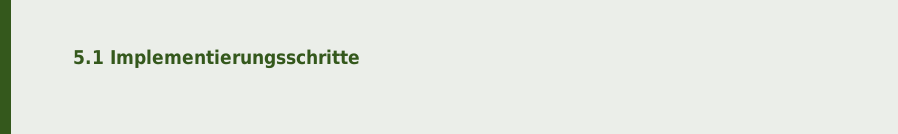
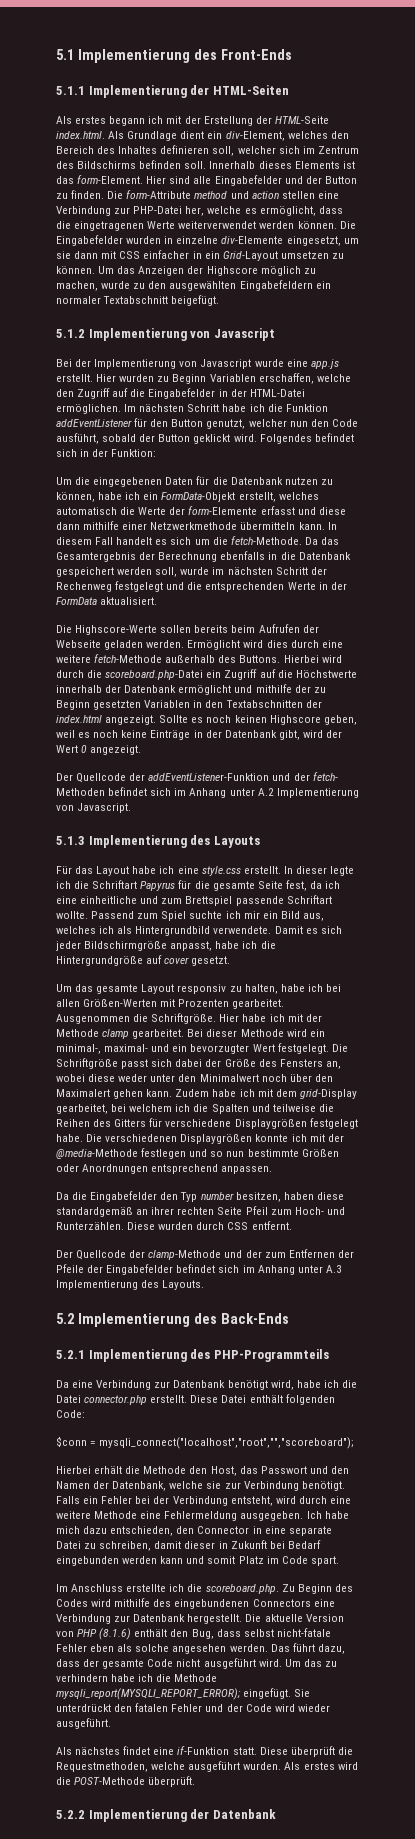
[110,49,360,69] Implementierungsschritte -> [77,49,292,63] [56,85,289,98] [56,116,329,126] [56,131,349,141] [56,145,359,156] [56,160,355,169] [56,175,357,186] [56,190,339,199] [56,206,343,216] [56,221,356,231] [56,235,359,246] [56,250,344,261] [56,266,316,276] [56,280,331,291] [56,295,220,306] [56,328,275,341] [56,359,339,369] [56,373,351,384] [56,388,305,399] [56,404,328,414] [56,418,358,429] [56,433,354,444] [56,449,157,457] [56,476,333,487] [56,492,319,502] [56,506,346,515] [56,521,337,530] [56,536,339,545] [56,551,351,562] [56,567,327,577] [56,581,347,592] [56,597,158,605] [56,624,319,635] [56,640,343,650] [56,654,342,663] [56,669,357,680] [56,684,326,695] [56,700,322,710] [56,715,357,725] [56,730,343,740] [56,745,142,755] [56,772,338,783] [56,787,359,798] [56,803,132,813] [56,835,260,848] [56,866,355,876] [56,880,341,891] [56,895,332,906] [56,911,324,921] [56,926,342,936] [56,941,276,951] [56,955,231,966] [56,984,341,994] [56,999,285,1009] [56,1013,322,1024] [56,1029,325,1039] [56,1043,348,1054] [56,1058,341,1069] [56,1074,333,1082] [56,1089,357,1099] [56,1104,334,1114] [56,1118,358,1129] [56,1134,344,1144] [56,1148,339,1159] [56,1164,273,1174] [56,1191,344,1202] [56,1206,345,1217] [56,1221,292,1230] [56,1249,354,1260] [56,1264,342,1275] [56,1280,205,1290] [56,1313,289,1327] [56,1349,329,1362] [56,1380,357,1390] [56,1394,335,1405] [56,1410,85,1418] [56,1436,355,1449] [56,1466,349,1476] [56,1481,345,1491] [56,1496,351,1506] [56,1511,349,1521] [56,1526,332,1536] [56,1540,321,1551] [56,1556,339,1566] [56,1584,353,1594] [56,1598,335,1609] [56,1614,344,1624] [56,1628,331,1640] [56,1643,345,1654] [56,1658,337,1669] [56,1674,218,1682] [56,1688,311,1700] [56,1703,330,1712] [56,1718,111,1729] [56,1746,353,1757] [56,1761,358,1772] [56,1776,196,1787] [56,1809,276,1822] Implementierung des Front-Ends // 5.1.1 Implementierung der HTML-Seiten // Als erstes begann ich mit der Erstellung der HTML-Seite index.html. Als Grundlage dient ein div-Element, welches den Bereich des Inhaltes definieren soll, welcher sich im Zentrum des Bildschirms befinden soll. Innerhalb dieses Elements ist das form-Element. Hier sind alle Eingabefelder und der Button zu finden. Die form-Attribute method und action stellen eine Verbindung zur PHP-Datei her, welche es ermöglicht, dass die eingetragenen Werte weiterverwendet werden können. Die Eingabefelder wurden in einzelne div-Elemente eingesetzt, um sie dann mit CSS einfacher in ein Grid-Layout umsetzen zu können. Um das Anzeigen der Highscore möglich zu machen, wurde zu den ausgewählten Eingabefeldern ein normaler Textabschnitt beigefügt. // 5.1.2 Implementierung von Javascript // Bei der Implementierung von Javascript wurde eine app.js erstellt. Hier wurden zu Beginn Variablen erschaffen, welche den Zugriff auf die Eingabefelder in der HTML-Datei ermöglichen. Im nächsten Schritt habe ich die Funktion addEventListener für den Button genutzt, welcher nun den Code ausführt, sobald der Button geklickt wird. Folgendes befindet sich in der Funktion: // Um die eingegebenen Daten für die Datenbank nutzen zu können, habe ich ein FormData-Objekt erstellt, welches automatisch die Werte der form-Elemente erfasst und diese dann mithilfe einer Netzwerkmethode übermitteln kann. In diesem Fall handelt es sich um die fetch-Methode. Da das Gesamtergebnis der Berechnung ebenfalls in die Datenbank gespeichert werden soll, wurde im nächsten Schritt der Rechenweg festgelegt und die entsprechenden Werte in der FormData aktualisiert. // Die Highscore-Werte sollen bereits beim Aufrufen der Webseite geladen werden. Ermöglicht wird dies durch eine weitere fetch-Methode außerhalb des Buttons. Hierbei wird durch die scoreboard.php-Datei ein Zugriff auf die Höchstwerte innerhalb der Datenbank ermöglicht und mithilfe der zu Beginn gesetzten Variablen in den Textabschnitten der index.html angezeigt. Sollte es noch keinen Highscore geben, weil es noch keine Einträge in der Datenbank gibt, wird der Wert 0 angezeigt. // Der Quellcode der addEventListener-Funktion und der fetch- Methoden befindet sich im Anhang unter A.2 Implementierung von Javascript. // 5.1.3 Implementierung des Layouts // Für das Layout habe ich eine style.css erstellt. In dieser legte ich die Schriftart Papyrus für die gesamte Seite fest, da ich eine einheitliche und zum Brettspiel passende Schriftart wollte. Passend zum Spiel suchte ich mir ein Bild aus, welches ich als Hintergrundbild verwendete. Damit es sich jeder Bildschirmgröße anpasst, habe ich die Hintergrundgröße auf cover gesetzt. // Um das gesamte Layout responsiv zu halten, habe ich bei allen Größen-Werten mit Prozenten gearbeitet. Ausgenommen die Schriftgröße. Hier habe ich mit der Methode clamp gearbeitet. Bei dieser Methode wird ein minimal-, maximal- und ein bevorzugter Wert festgelegt. Die Schriftgröße passt sich dabei der Größe des Fensters an, wobei diese weder unter den Minimalwert noch über den Maximalert gehen kann. Zudem habe ich mit dem grid-Display gearbeitet, bei welchem ich die Spalten und teilweise die Reihen des Gitters für verschiedene Displaygrößen festgelegt habe. Die verschiedenen Displaygrößen konnte ich mit der @media-Methode festlegen und so nun bestimmte Größen oder Anordnungen entsprechend anpassen. // Da die Eingabefelder den Typ number besitzen, haben diese standardgemäß an ihrer rechten Seite Pfeil zum Hoch- und Runterzählen. Diese wurden durch CSS entfernt. // Der Quellcode der clamp-Methode und der zum Entfernen der Pfeile der Eingabefelder befindet sich im Anhang unter A.3 Implementierung des Layouts. // 5.2 Implementierung des Back-Ends // 5.2.1 Implementierung des PHP-Programmteils // Da eine Verbindung zur Datenbank benötigt wird, habe ich die Datei connector.php erstellt. Diese Datei enthält folgenden Code: // $conn = mysqli_connect("localhost","root","","scoreboard"); // Hierbei erhält die Methode den Host, das Passwort und den Namen der Datenbank, welche sie zur Verbindung benötigt. Falls ein Fehler bei der Verbindung entsteht, wird durch eine weitere Methode eine Fehlermeldung ausgegeben. Ich habe mich dazu entschieden, den Connector in eine separate Datei zu schreiben, damit dieser in Zukunft bei Bedarf eingebunden werden kann und somit Platz im Code spart. // Im Anschluss erstellte ich die scoreboard.php. Zu Beginn des Codes wird mithilfe des eingebundenen Connectors eine Verbindung zur Datenbank hergestellt. Die aktuelle Version von PHP (8.1.6) enthält den Bug, dass selbst nicht-fatale Fehler eben als solche angesehen werden. Das führt dazu, dass der gesamte Code nicht ausgeführt wird. Um das zu verhindern habe ich die Methode mysqli_report(MYSQLI_REPORT_ERROR); eingefügt. Sie unterdrückt den fatalen Fehler und der Code wird wieder ausgeführt. // Als nächstes findet eine if-Funktion statt. Diese überprüft die Requestmethoden, welche ausgeführt wurden. Als erstes wird die POST-Methode überprüft. // 5.2.2 Implementierung der Datenbank

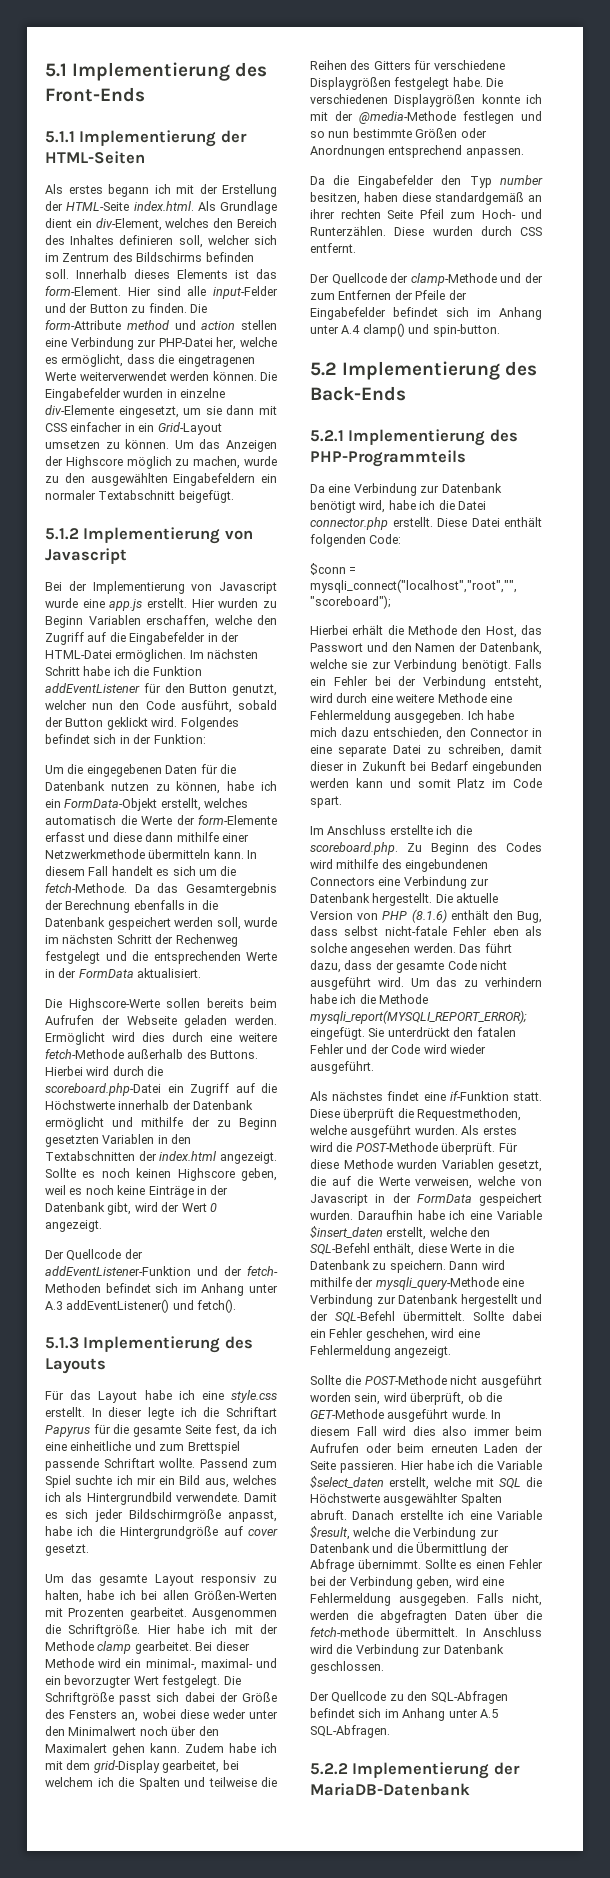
[214,175,282,186] Eingabefelder -> [213,286,278,299] input-Felder
[257,788,359,798] [56,803,132,813] A.2 Implementierung von Javascript. -> [45,1299,237,1313] A.3 addEventListener() und fetch().
[325,1265,342,1273] [56,1280,205,1290] A.3 Implementierung des Layouts. -> [341,323,500,337] A.4 clamp() und spin-button.
(196, 1781) none -> [498,1143,518,1152] [310,1159,542,1172] [310,1176,542,1189] [310,1193,542,1206] [310,1210,542,1220] [310,1226,491,1240] [310,1243,514,1256] [310,1260,505,1273] [310,1277,525,1290] [310,1294,542,1307] [310,1311,542,1323] [310,1328,480,1341] [310,1345,452,1358] [310,1375,542,1388] [310,1392,502,1405] [310,1409,502,1422] [310,1426,542,1436] [310,1443,543,1453] [310,1460,542,1473] [310,1476,542,1490] [310,1493,502,1506] [310,1510,542,1520] [310,1526,499,1540] [310,1542,509,1556] [310,1559,543,1572] [310,1576,504,1589] [310,1593,542,1606] [310,1610,542,1623] [310,1627,542,1637] [310,1644,504,1657] [310,1661,384,1674] [310,1691,508,1704] [310,1708,498,1721] [310,1725,390,1738] Für diese Methode wurden Variablen gesetzt, die auf die Werte verweisen, welche von Javascript in der FormData gespeichert wurden. Daraufhin habe ich eine Variable $insert_daten erstellt, welche den SQL-Befehl enthält, diese Werte in die Datenbank zu speichern. Dann wird mithilfe der mysqli_query-Methode eine Verbindung zur Datenbank hergestellt und der SQL-Befehl übermittelt. Sollte dabei ein Fehler geschehen, wird eine Fehlermeldung angezeigt. // Sollte die POST-Methode nicht ausgeführt worden sein, wird überprüft, ob die GET-Methode ausgeführt wurde. In diesem Fall wird dies also immer beim Aufrufen oder beim erneuten Laden der Seite passieren. Hier habe ich die Variable $select_daten erstellt, welche mit SQL die Höchstwerte ausgewählter Spalten abruft. Danach erstellte ich eine Variable $result, welche die Verbindung zur Datenbank und die Übermittlung der Abfrage übernimmt. Sollte es einen Fehler bei der Verbindung geben, wird eine Fehlermeldung ausgegeben. Falls nicht, werden die abgefragten Daten über die fetch-methode übermittelt. In Anschluss wird die Verbindung zur Datenbank geschlossen. // Der Quellcode zu den SQL-Abfragen befindet sich im Anhang unter A.5 SQL-Abfragen.
[212,1809,276,1819] Datenbank -> [310,1783,470,1796] MariaDB-Datenbank

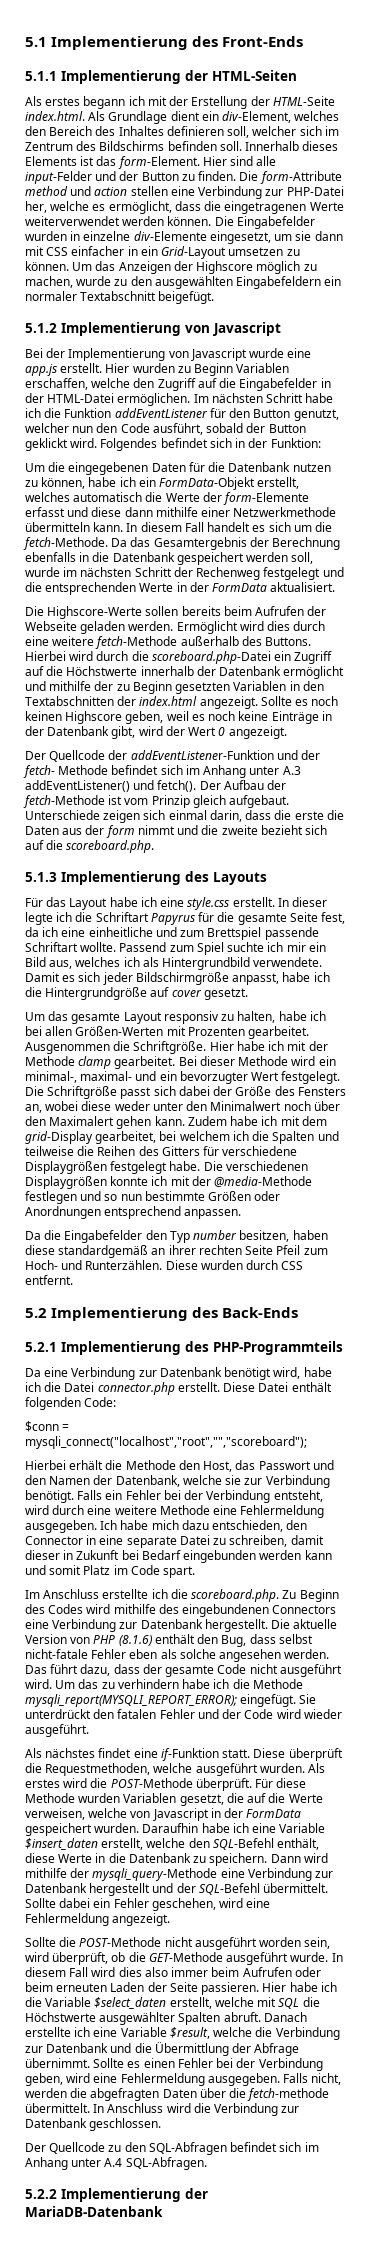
[45,1283,101,1293] Methoden -> [58,765,109,775] Methode
(237, 1306) none -> [199,780,287,790] [23,795,290,808] [25,810,344,823] [25,825,328,838] [25,840,155,853] Der Aufbau der fetch-Methode ist vom Prinzip gleich aufgebaut. Unterschiede zeigen sich einmal darin, dass die erste die Daten aus der form nimmt und die zweite bezieht sich auf die scoreboard.php.
[310,273,543,286] [310,290,467,300] [310,307,542,320] [310,323,500,337] // Der Quellcode der clamp-Methode und der zum Entfernen der Pfeile der Eingabefelder befindet sich im Anhang unter A.4 clamp() und spin-button. -> (73, 1280) none
[479,1709,498,1718] A.5 -> [104,2158,123,2167] A.4

